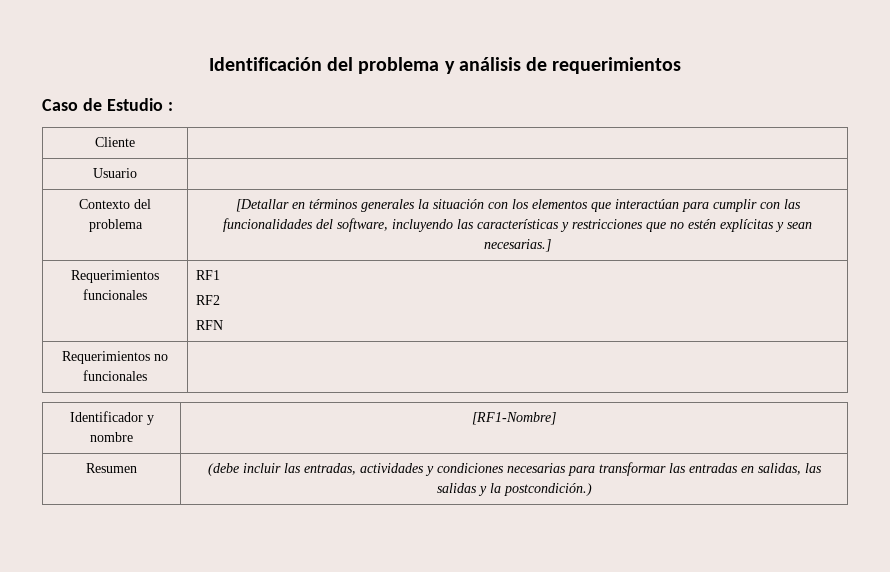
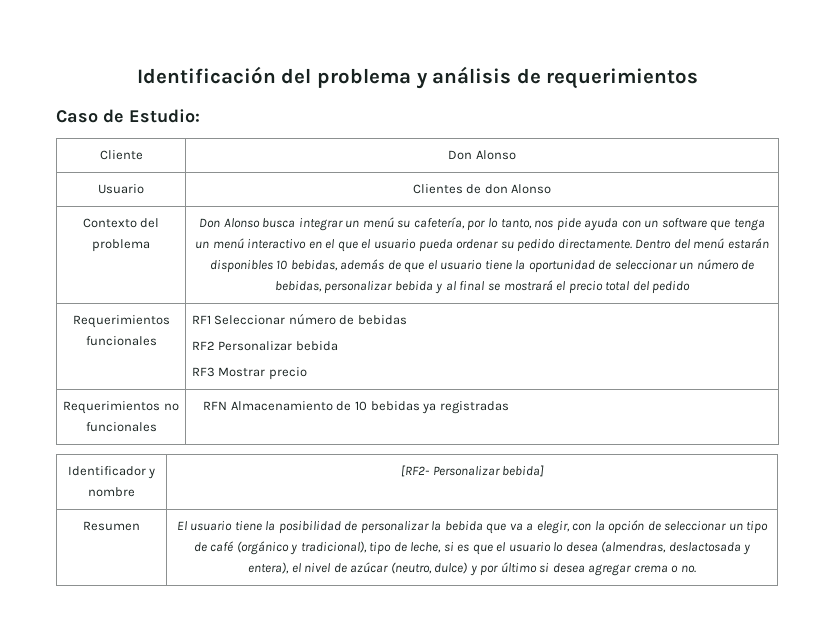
[106,98,173,111] Estudio : -> [129,109,200,123] Estudio:
(135, 142) none -> [448,150,516,160] Don Alonso
(137, 173) none -> [412,184,552,194] Clientes de don Alonso
[235,199,801,212] [223,218,812,232] [484,239,551,252] [71,270,159,283] [83,289,147,300] [196,270,221,280] [196,295,221,305] [196,320,224,330] [62,351,168,364] [83,370,147,381] [69,411,154,425] [90,432,133,442] [472,412,556,425] [86,463,137,473] [207,462,822,476] [436,483,592,496] [Detallar en términos generales la situación con los elementos que interactúan para cumplir con las funcionalidades del software, incluyendo las características y restricciones que no estén explícitas y sean necesarias.] // Requerimientos funcionales | RF1 // RF2 // RFN // Requerimientos no funcionales | // Identificador y nombre | [RF1-Nombre] // Resumen | (debe incluir las entradas, actividades y condiciones necesarias para transformar las entradas en salidas, las salidas y la postcondición.) -> [199,217,765,231] [195,238,769,252] [209,259,755,273] [274,280,691,294] [72,315,170,328] [85,336,157,346] [191,314,407,325] [191,341,338,351] [191,367,307,380] [63,401,179,414] [85,422,157,432] [203,401,509,414] [67,466,156,479] [88,487,135,497] [400,465,545,477] [83,521,140,531] [176,520,769,534] [193,541,751,555] [248,562,696,576] Don Alonso busca integrar un menú su cafetería, por lo tanto, nos pide ayuda con un software que tenga un menú interactivo en el que el usuario pueda ordenar su pedido directamente. Dentro del menú estarán disponibles 10 bebidas, además de que el usuario tiene la oportunidad de seleccionar un número de bebidas, personalizar bebida y al final se mostrará el precio total del pedido // Requerimientos funcionales | RF1 Seleccionar número de bebidas // RF2 Personalizar bebida // RF3 Mostrar precio // Requerimientos no funcionales | RFN Almacenamiento de 10 bebidas ya registradas // Identificador y nombre | [RF2- Personalizar bebida] // Resumen | El usuario tiene la posibilidad de personalizar la bebida que va a elegir, con la opción de seleccionar un tipo de café (orgánico y tradicional), tipo de leche, si es que el usuario lo desea (almendras, deslactosada y entera), el nivel de azúcar (neutro, dulce) y por último si desea agregar crema o no.

